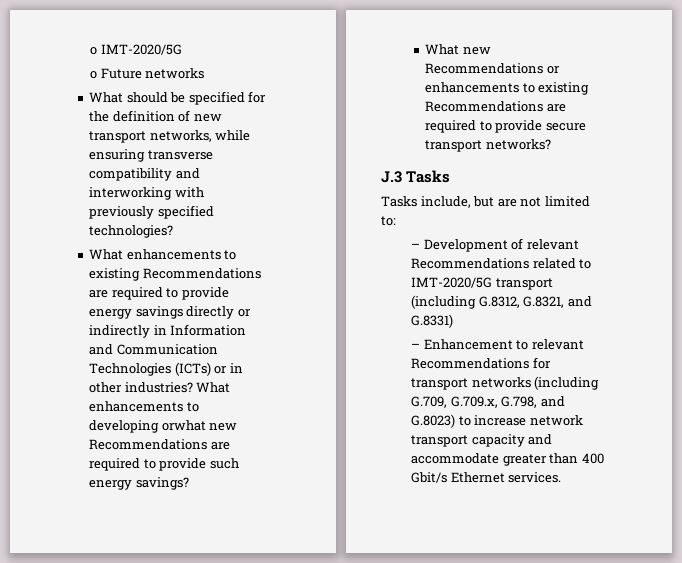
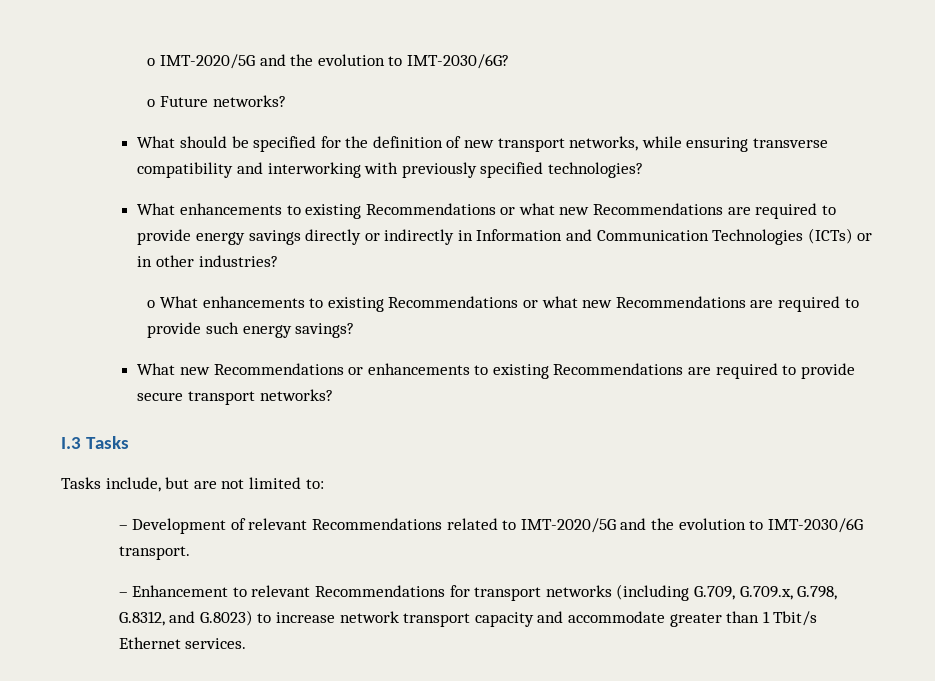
(182, 49) none -> [259,54,509,69] and the evolution to IMT-2030/6G?
[145,68,205,79] networks -> [212,95,286,107] networks?
(261, 273) none -> [500,203,724,215] or what new Recommendations
[196,382,231,393] [89,401,199,412] [89,420,206,433] What enhancements to developing orwhat -> [147,296,578,312] // o What enhancements to existing Recommendations or what
[381,171,402,183] J.3 -> [61,437,81,449] I.3
[495,278,553,290] [411,295,592,309] [411,314,454,328] transport (including G.8312, G.8321, and G.8331) -> [620,518,863,533] [118,546,190,560] and the evolution to IMT-2030/6G transport.
(538, 402) none -> [118,611,165,626] G.8312,
[581,453,604,464] [411,472,448,483] 400 Gbit/s -> [762,611,818,626] 1 Tbit/s

